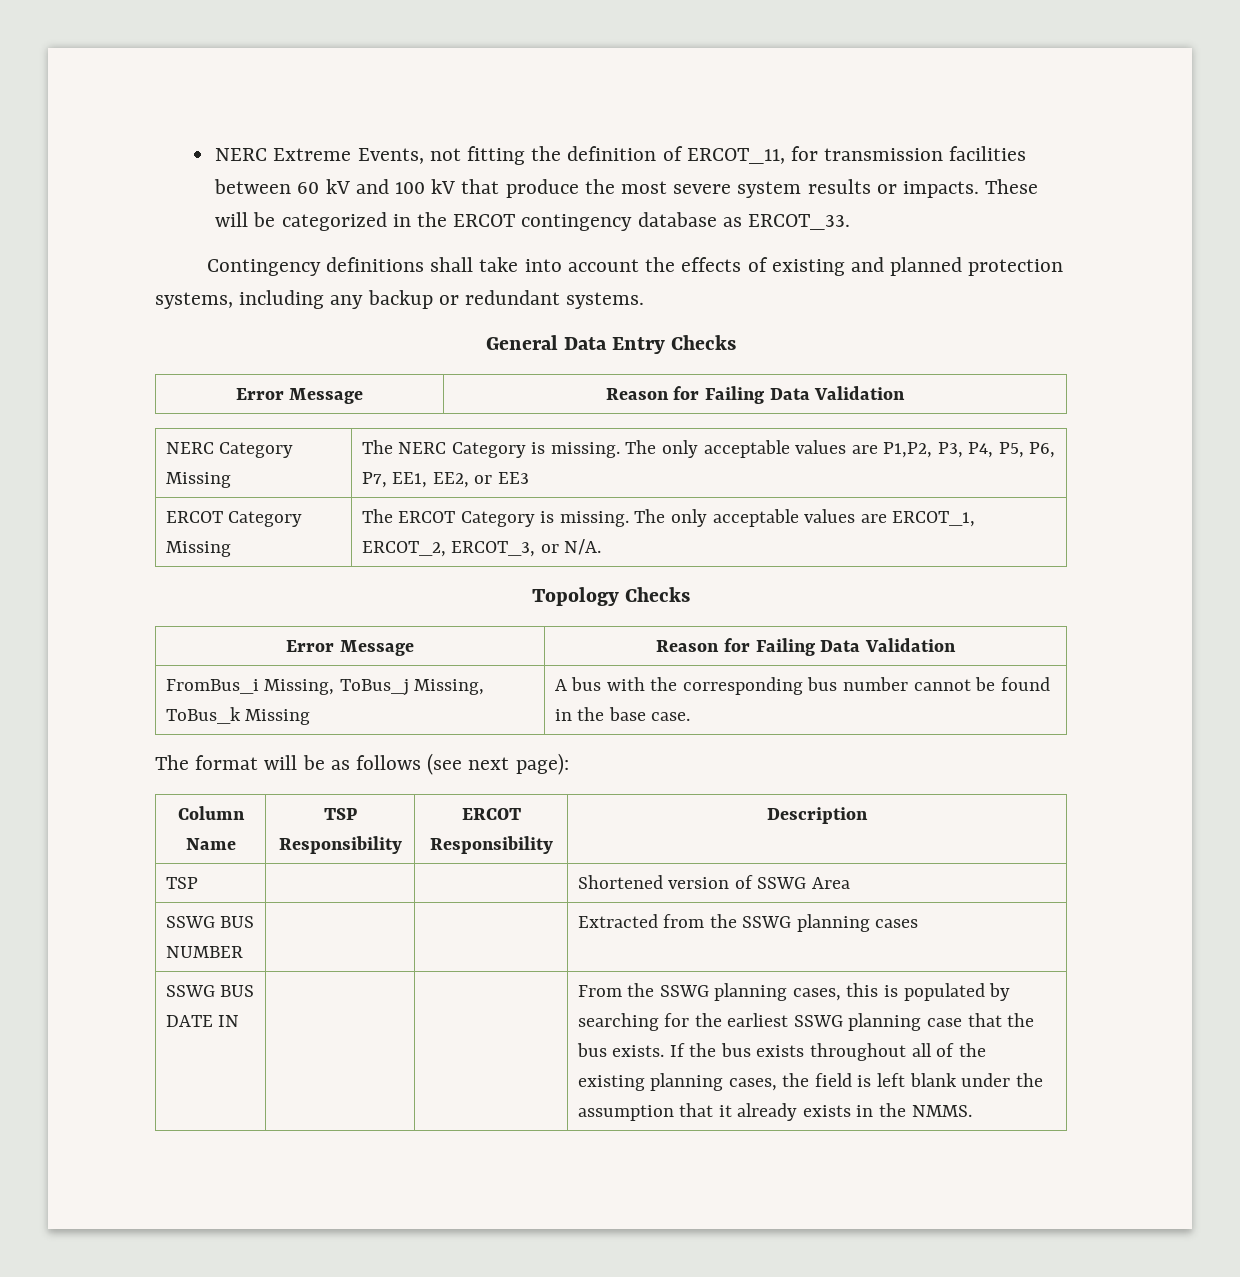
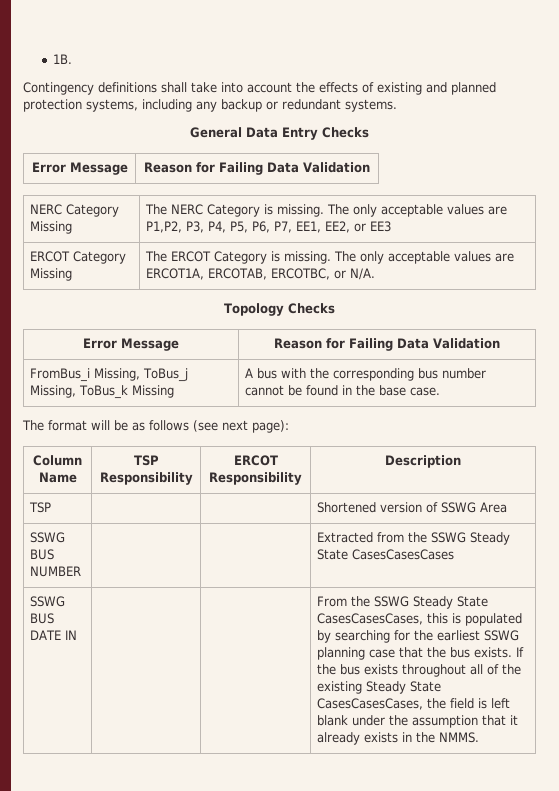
[215,146,1027,165] [214,179,1039,198] [215,212,851,231] NERC Extreme Events, not fitting the definition of ERCOT_11, for transmission facilities between 60 kV and 100 kV that produce the most severe system results or impacts. These will be categorized in the ERCOT contingency database as ERCOT_33. -> [53,54,73,64] 1B.
[892,511,976,527] [361,541,536,557] ERCOT_1, ERCOT_2, ERCOT_3, -> [146,268,331,280] ERCOT1A, ERCOTAB, ERCOTBC,
[796,914,919,932] planning cases -> [470,532,511,545] [317,549,455,560] Steady State CasesCasesCases
[714,983,841,1001] planning cases, -> [413,596,489,609] [317,613,424,625] Steady State CasesCasesCases,
[650,1073,777,1091] planning cases, -> [366,681,442,694] [317,698,424,710] Steady State CasesCasesCases,

